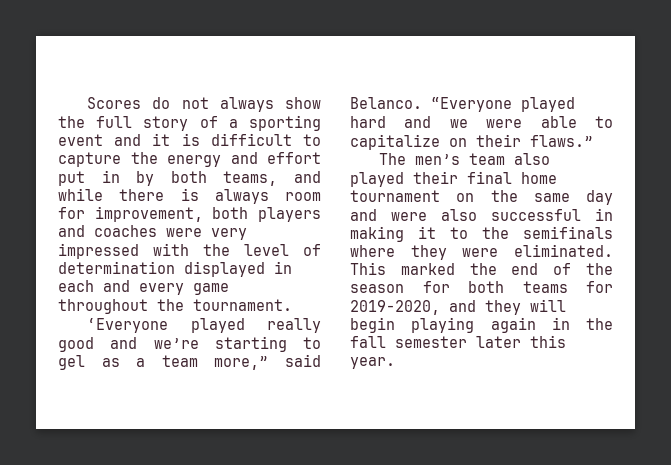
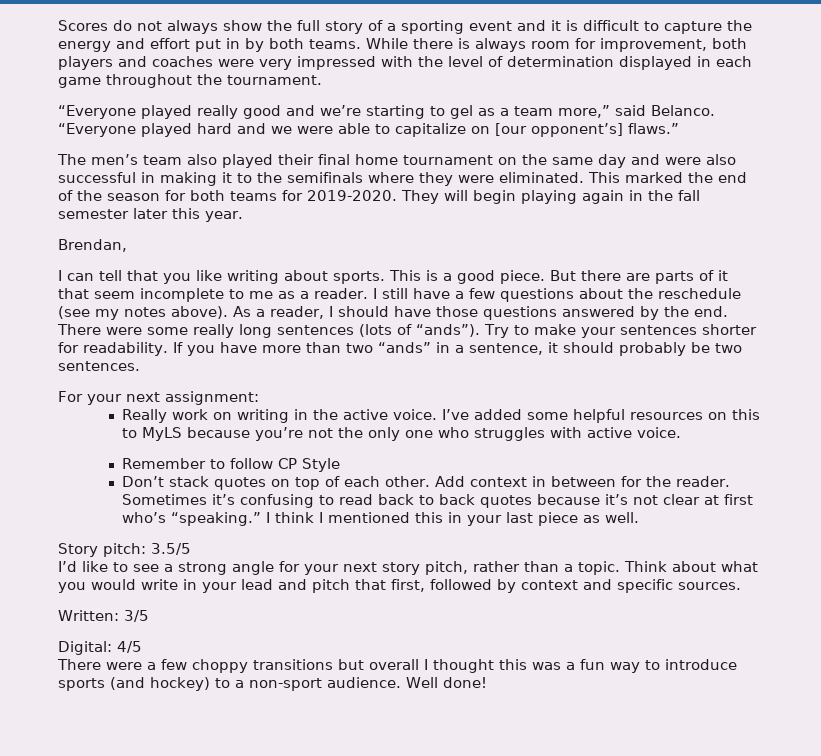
[223,171,321,186] [58,188,103,201] teams, and while -> [309,38,408,49] teams. While
[103,280,184,295] and every -> (752, 61) none
[87,318,169,333] ‘Everyone -> [58,105,136,119] “Everyone
[476,134,521,147] their -> [495,123,623,137] [our opponent’s]
[350,300,521,315] 2019-2020, and they -> [307,190,439,204] 2019-2020. They
(395, 363) none -> [58,239,127,252] [58,270,728,284] [58,288,741,302] [58,306,728,320] [57,324,757,338] [58,342,742,356] [58,361,140,371] [58,391,259,405] [121,409,760,423] [121,427,681,441] [121,458,340,472] [121,476,730,490] [121,494,753,508] [121,512,639,526] [58,543,191,557] [58,561,758,575] [58,579,741,593] [58,610,149,622] [58,641,142,655] [57,659,737,673] [58,677,487,691] // Brendan, // I can tell that you like writing about sports. This is a good piece. But there are parts of it that seem incomplete to me as a reader. I still have a few questions about the reschedule (see my notes above). As a reader, I should have those questions answered by the end. There were some really long sentences (lots of “ands”). Try to make your sentences shorter for readability. If you have more than two “ands” in a sentence, it should probably be two sentences. // For your next assignment: // Really work on writing in the active voice. I’ve added some helpful resources on this to MyLS because you’re not the only one who struggles with active voice. // Remember to follow CP Style // Don’t stack quotes on top of each other. Add context in between for the reader. Sometimes it’s confusing to read back to back quotes because it’s not clear at first who’s “speaking.” I think I mentioned this in your last piece as well. // Story pitch: 3.5/5 // I’d like to see a strong angle for your next story pitch, rather than a topic. Think about what you would write in your lead and pitch that first, followed by context and specific sources. // Written: 3/5 // Digital: 4/5 // There were a few choppy transitions but overall I thought this was a fun way to introduce sports (and hockey) to a non-sport audience. Well done!

